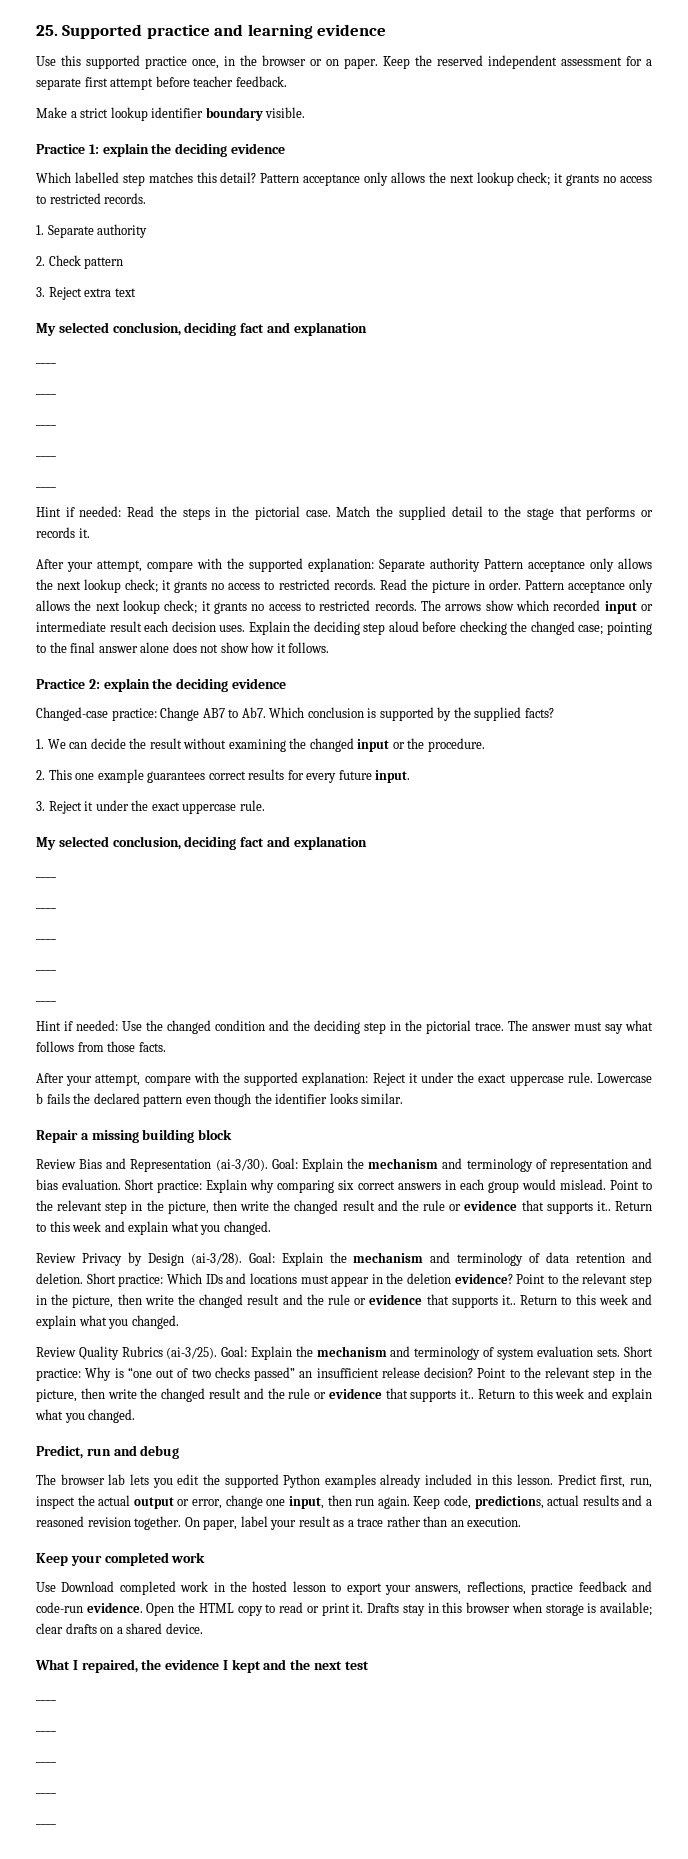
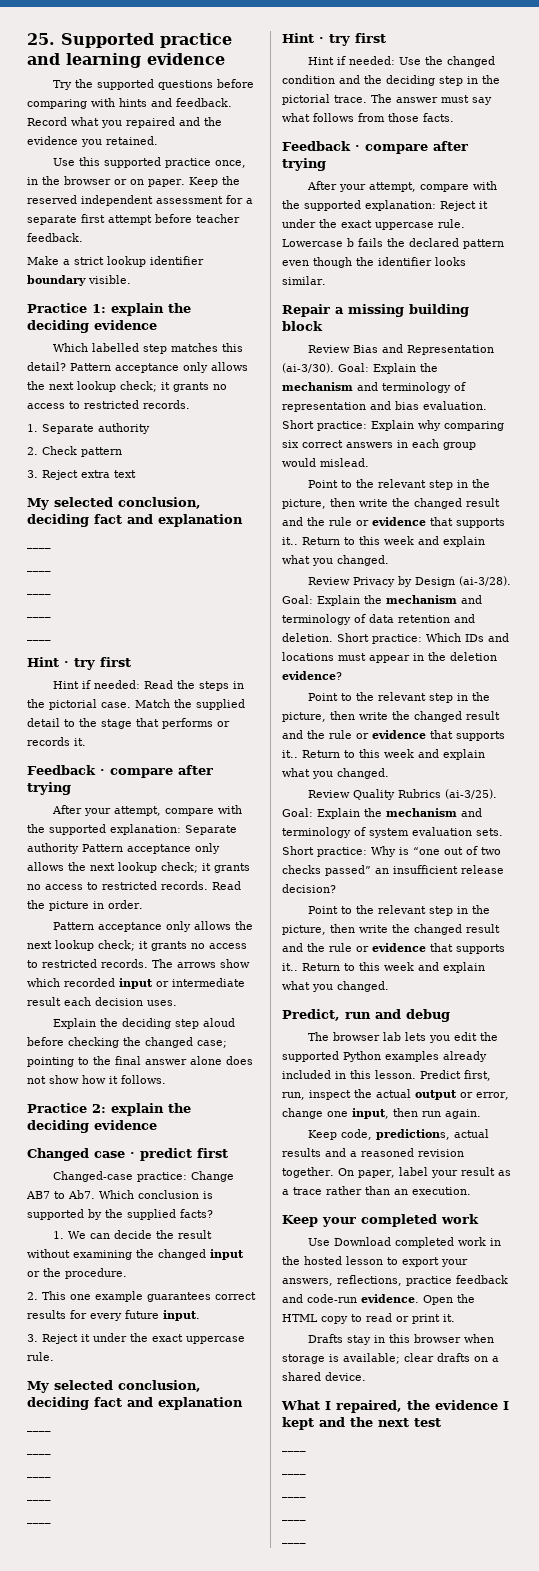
(387, 30) none -> [53,79,255,90] [27,98,232,109] [27,117,222,128] [27,136,158,147] // Try the supported questions before comparing with hints and feedback. Record what you repaired and the evidence you retained.
(56, 487) none -> [27,657,131,670] // Hint · try first
(90, 533) none -> [27,765,213,778] [27,782,71,795] // Feedback · compare after trying
(521, 584) none -> (143, 904) //
(246, 628) none -> (177, 1003) //
(286, 683) none -> [27,1148,228,1161] // Changed case · predict first
(56, 1001) none -> [282,33,386,46] // Hint · try first
(166, 1047) none -> [282,141,468,154] [282,158,326,171] // Feedback · compare after trying
(606, 1184) none -> (369, 462) //
(513, 1278) none -> (342, 675) //
(474, 1372) none -> (336, 888) //
(410, 1502) none -> (481, 1114) //
(364, 1608) none -> (455, 1318) //

